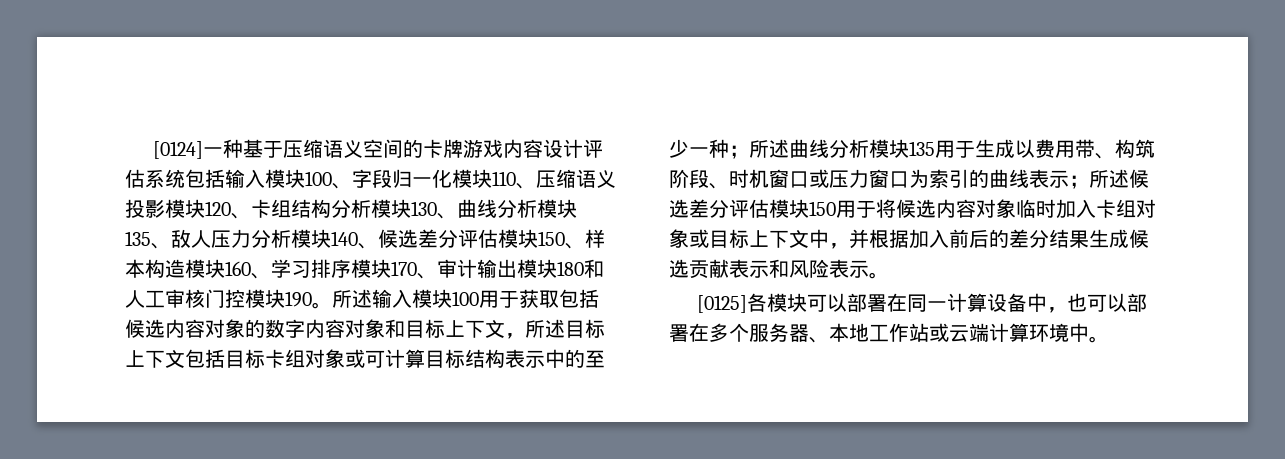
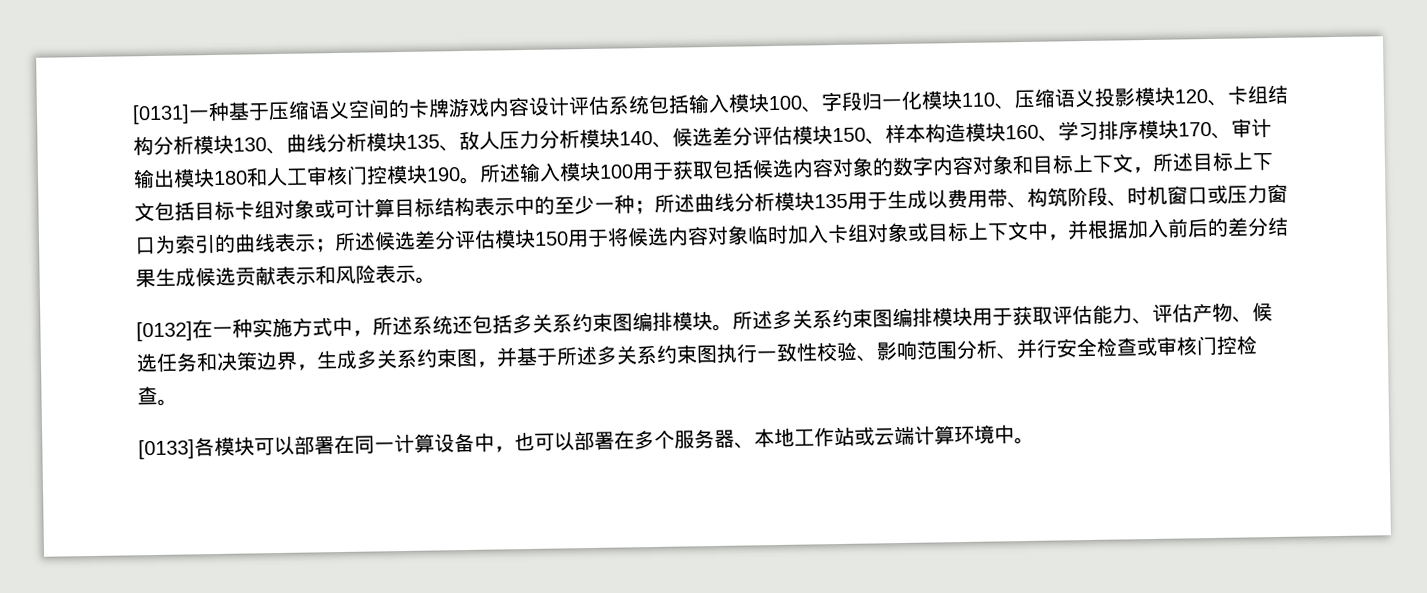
[153,141,204,159] [0124] -> [132,104,190,125] [0131]
[697,295,748,313] [0125] -> [136,302,1273,342] [136,335,1257,373] [137,385,178,406] [138,439,195,460] [0132]在一种实施方式中，所述系统还包括多关系约束图编排模块。所述多关系约束图编排模块用于获取评估能力、评估产物、候选任务和决策边界，生成多关系约束图，并基于所述多关系约束图执行一致性校验、影响范围分析、并行安全检查或审核门控检查。 // [0133]

